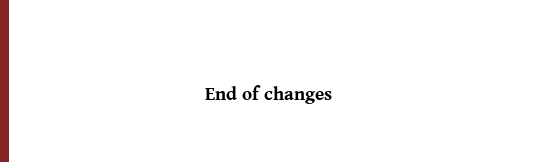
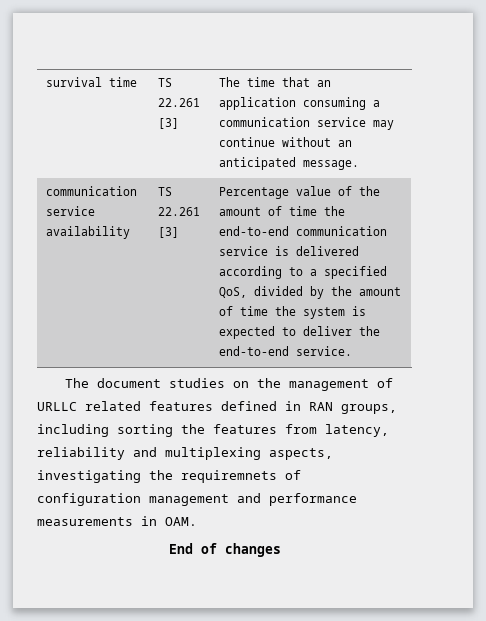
(204, 93) none -> [45,77,137,87] [157,78,172,87] [157,98,200,107] [157,118,179,129] [218,77,331,87] [218,97,380,110] [218,117,394,130] [218,137,352,147] [218,157,359,170] [45,186,137,196] [45,206,95,216] [45,226,130,239] [157,187,172,196] [157,207,200,216] [157,227,179,238] [218,186,380,199] [218,206,345,216] [218,226,387,236] [218,246,359,256] [218,266,387,279] [218,286,401,299] [218,306,366,319] [218,326,380,339] [218,346,352,356] [65,378,394,391] [37,401,397,414] [37,424,389,437] [37,447,333,460] [37,470,301,483] [37,493,357,506] [37,516,197,526] survival time | TS 22.261 [3] | The time that an application consuming a communication service may continue without an anticipated message. // communication service availability | TS 22.261 [3] | Percentage value of the amount of time the end-to-end communication service is delivered according to a specified QoS, divided by the amount of time the system is expected to deliver the end-to-end service. // The document studies on the management of URLLC related features defined in RAN groups, including sorting the features from latency, reliability and multiplexing aspects, investigating the requiremnets of configuration management and performance measurements in OAM. //

